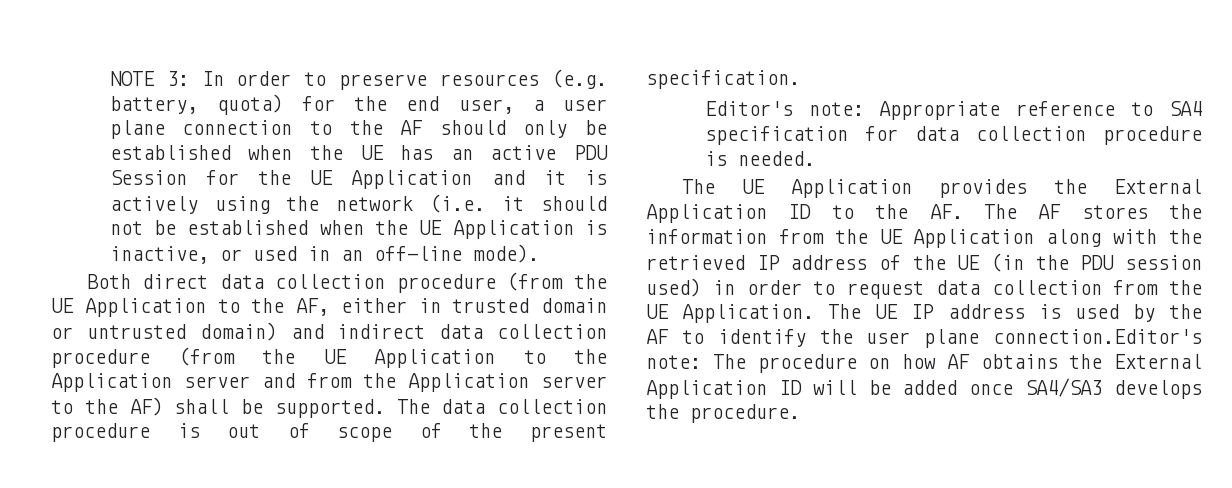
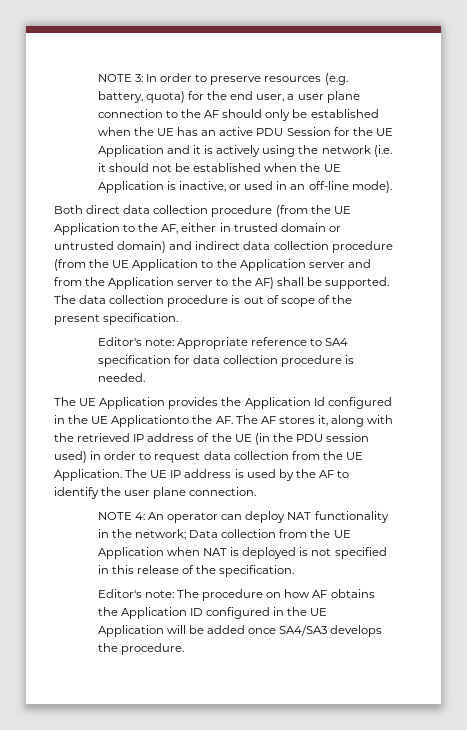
[1114,179,1202,194] [646,204,854,223] External Application ID to -> [244,397,392,409] [54,415,190,427] Application Id configured in the UE Applicationto
[1169,204,1202,219] [646,229,1035,248] the information from the UE Application -> [317,415,328,426] it,
[993,329,1202,344] connection.Editor's -> [189,487,257,496] [97,511,389,523] [97,529,351,540] [97,547,387,559] [97,565,295,577] [97,589,142,598] connection. // NOTE 4: An operator can deploy NAT functionality in the network; Data collection from the UE Application when NAT is deployed is not specified in this release of the specification. // Editor's
[1114,354,1202,369] [646,380,802,399] External Application ID -> [120,607,328,619] [97,625,164,637] Application ID configured in the UE Application

